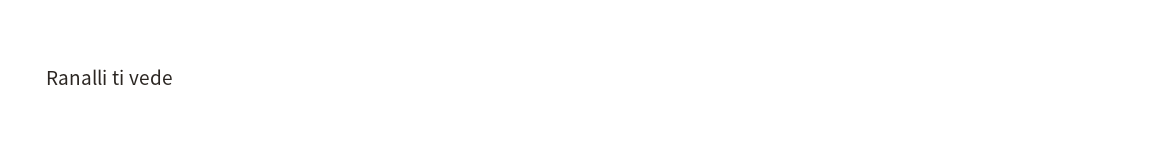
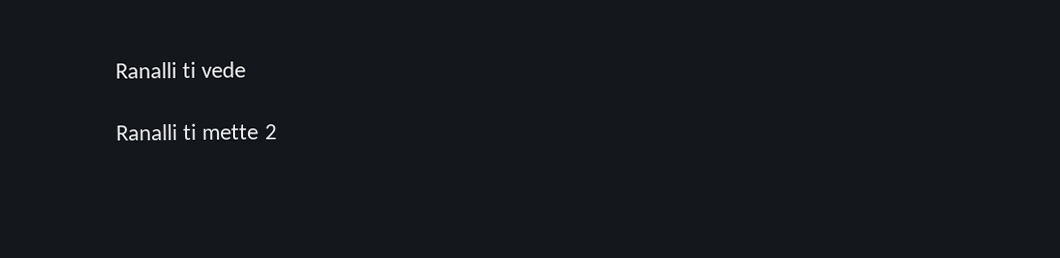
(174, 77) none -> [115,123,278,141] // Ranalli ti mette 2

